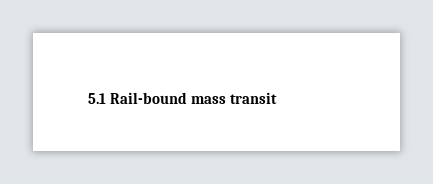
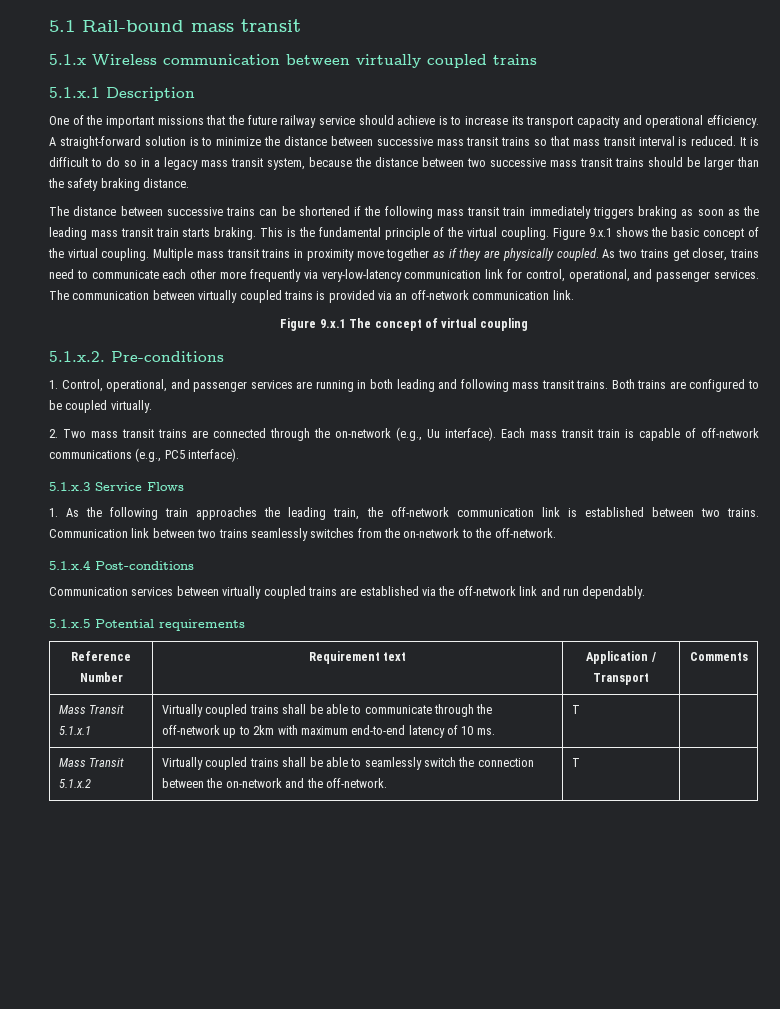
(278, 98) none -> [49,54,537,68] [49,87,195,101] [49,115,759,128] [49,136,759,149] [49,157,759,170] [48,178,190,191] [49,206,759,219] [49,227,759,240] [48,248,760,261] [49,269,759,282] [49,290,574,303] [280,318,528,331] [49,351,224,362] [49,379,759,392] [49,400,152,413] [49,427,759,441] [49,448,240,462] [49,482,184,491] [49,507,759,520] [49,528,556,541] [49,560,194,570] [49,586,646,599] [49,619,245,631] [71,651,131,661] [79,672,123,682] [308,651,407,664] [586,651,656,664] [593,673,649,685] [689,652,748,661] [58,705,125,714] [58,726,91,735] [161,704,493,717] [161,725,495,738] [571,705,580,714] [58,758,125,767] [58,779,91,788] [161,757,534,770] [161,778,387,788] [571,758,580,767] // 5.1.x Wireless communication between virtually coupled trains // 5.1.x.1 Description // One of the important missions that the future railway service should achieve is to increase its transport capacity and operational efficiency. A straight-forward solution is to minimize the distance between successive mass transit trains so that mass transit interval is reduced. It is difficult to do so in a legacy mass transit system, because the distance between two successive mass transit trains should be larger than the safety braking distance. // The distance between successive trains can be shortened if the following mass transit train immediately triggers braking as soon as the leading mass transit train starts braking. This is the fundamental principle of the virtual coupling. Figure 9.x.1 shows the basic concept of the virtual coupling. Multiple mass transit trains in proximity move together as if they are physically coupled. As two trains get closer, trains need to communicate each other more frequently via very-low-latency communication link for control, operational, and passenger services. The communication between virtually coupled trains is provided via an off-network communication link. // Figure 9.x.1 The concept of virtual coupling // 5.1.x.2. Pre-conditions // 1. Control, operational, and passenger services are running in both leading and following mass transit trains. Both trains are configured to be coupled virtually. // 2. Two mass transit trains are connected through the on-network (e.g., Uu interface). Each mass transit train is capable of off-network communications (e.g., PC5 interface). // 5.1.x.3 Service Flows // 1. As the following train approaches the leading train, the off-network communication link is established between two trains. Communication link between two trains seamlessly switches from the on-network to the off-network. // 5.1.x.4 Post-conditions // Communication services between virtually coupled trains are established via the off-network link and run dependably. // 5.1.x.5 Potential requirements // Reference Number | Requirement text | Application / Transport | Comments // Mass Transit 5.1.x.1 | Virtually coupled trains shall be able to communicate through the off-network up to 2km with maximum end-to-end latency of 10 ms. | T | // Mass Transit 5.1.x.2 | Virtually coupled trains shall be able to seamlessly switch the connection between the on-network and the off-network. | T |

